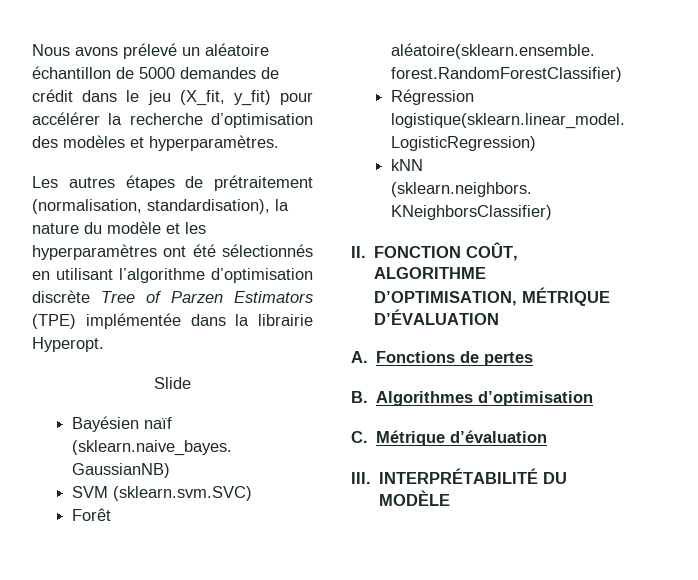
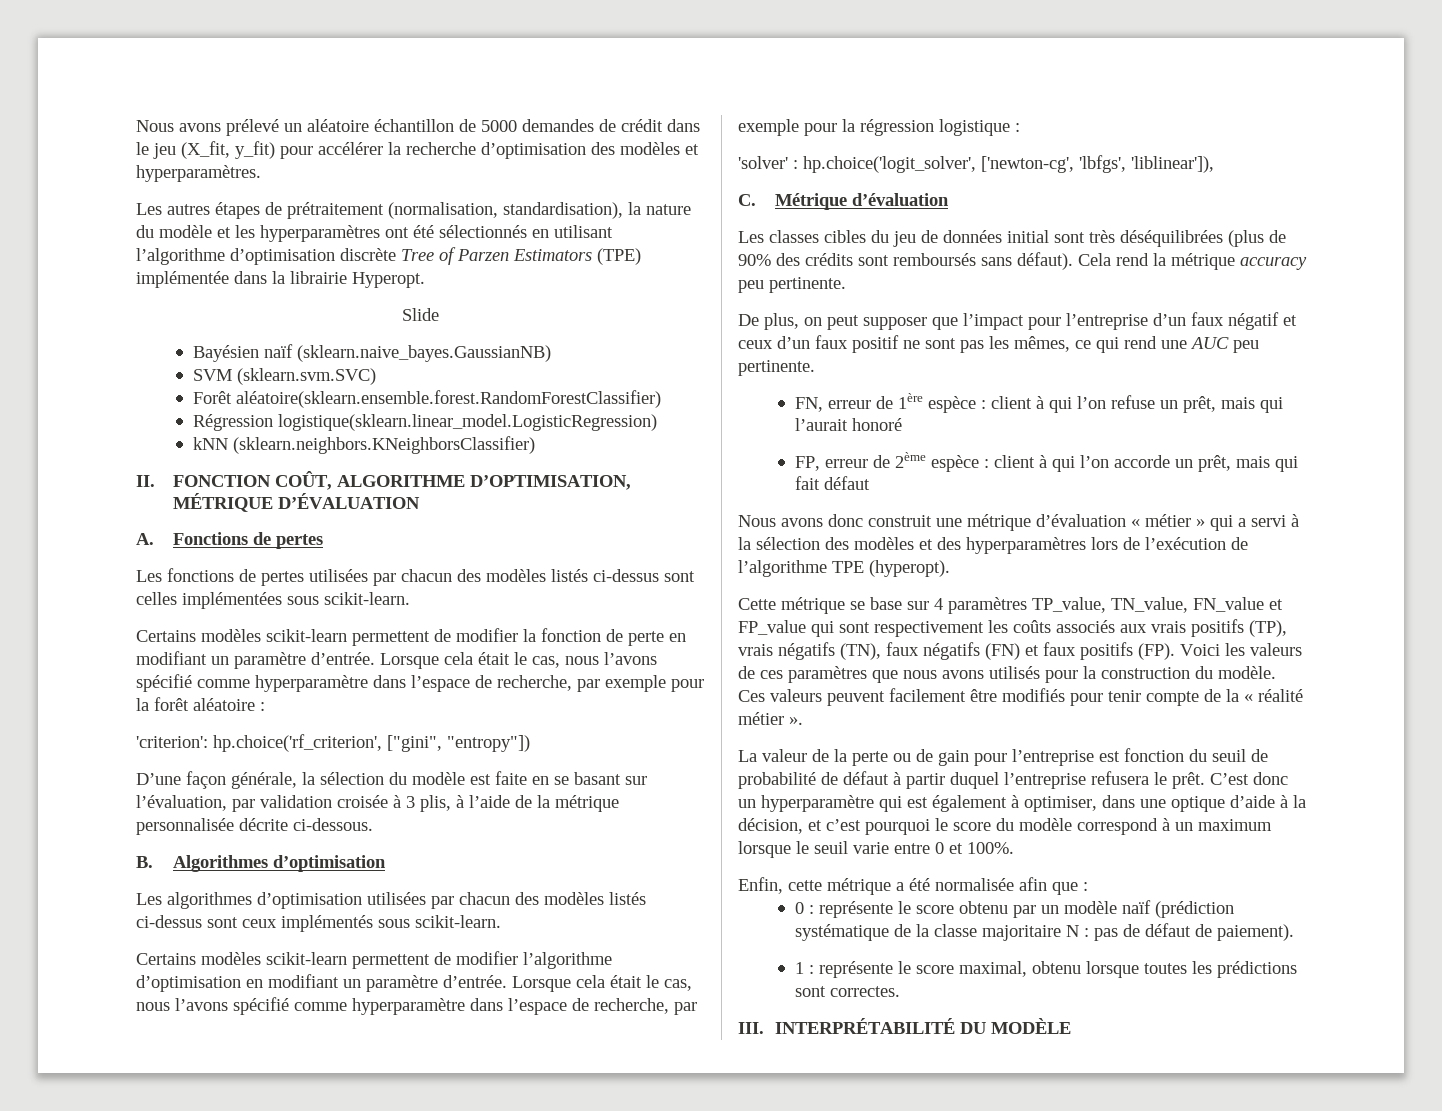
[351,391,594,406] [351,430,548,446] B. Algorithmes d’optimisation // C. Métrique d’évaluation -> [136,568,695,586] [136,592,410,609] [136,628,686,646] [136,651,657,669] [136,674,704,692] [136,697,265,711] [136,734,530,752] [136,771,647,789] [136,795,619,812] [136,818,373,835] [136,855,386,872] [136,892,646,909] [136,915,501,932] [136,951,612,969] [136,974,692,992] [136,997,697,1015] [738,119,1020,136] [738,155,1214,173] [738,193,949,210] [738,230,1286,247] [738,252,1307,270] [738,277,846,293] [738,312,1297,330] [738,335,1259,353] [738,360,815,376] [795,393,1284,413] [795,418,903,431] [795,452,1299,472] [795,476,871,490] [738,514,1299,531] [738,537,1248,554] [738,560,950,577] [738,597,1283,614] [738,619,1287,637] [738,642,1302,660] [738,666,1276,683] [738,688,1303,706] [738,712,803,725] [738,748,1268,766] [738,771,1288,789] [738,795,1306,812] [738,818,1272,835] [738,841,1014,858] [738,877,1088,895] [795,900,1235,918] [795,923,1295,941] [795,961,1298,978] [795,986,901,997] Les fonctions de pertes utilisées par chacun des modèles listés ci-dessus sont celles implémentées sous scikit-learn. // Certains modèles scikit-learn permettent de modifier la fonction de perte en modifiant un paramètre d’entrée. Lorsque cela était le cas, nous l’avons spécifié comme hyperparamètre dans l’espace de recherche, par exemple pour la forêt aléatoire : // 'criterion': hp.choice('rf_criterion', ["gini", "entropy"]) // D’une façon générale, la sélection du modèle est faite en se basant sur l’évaluation, par validation croisée à 3 plis, à l’aide de la métrique personnalisée décrite ci-dessous. // B. Algorithmes d’optimisation // Les algorithmes d’optimisation utilisées par chacun des modèles listés ci-dessus sont ceux implémentés sous scikit-learn. // Certains modèles scikit-learn permettent de modifier l’algorithme d’optimisation en modifiant un paramètre d’entrée. Lorsque cela était le cas, nous l’avons spécifié comme hyperparamètre dans l’espace de recherche, par exemple pour la régression logistique : // 'solver' : hp.choice('logit_solver', ['newton-cg', 'lbfgs', 'liblinear']), // C. Métrique d’évaluation // Les classes cibles du jeu de données initial sont très déséquilibrées (plus de 90% des crédits sont remboursés sans défaut). Cela rend la métrique accuracy peu pertinente. // De plus, on peut supposer que l’impact pour l’entreprise d’un faux négatif et ceux d’un faux positif ne sont pas les mêmes, ce qui rend une AUC peu pertinente. // FN, erreur de 1ère espèce : client à qui l’on refuse un prêt, mais qui l’aurait honoré // FP, erreur de 2ème espèce : client à qui l’on accorde un prêt, mais qui fait défaut // Nous avons donc construit une métrique d’évaluation « métier » qui a servi à la sélection des modèles et des hyperparamètres lors de l’exécution de l’algorithme TPE (hyperopt). // Cette métrique se base sur 4 paramètres TP_value, TN_value, FN_value et FP_value qui sont respectivement les coûts associés aux vrais positifs (TP), vrais négatifs (TN), faux négatifs (FN) et faux positifs (FP). Voici les valeurs de ces paramètres que nous avons utilisés pour la construction du modèle. Ces valeurs peuvent facilement être modifiés pour tenir compte de la « réalité métier ». // La valeur de la perte ou de gain pour l’entreprise est fonction du seuil de probabilité de défaut à partir duquel l’entreprise refusera le prêt. C’est donc un hyperparamètre qui est également à optimiser, dans une optique d’aide à la décision, et c’est pourquoi le score du modèle correspond à un maximum lorsque le seuil varie entre 0 et 100%. // Enfin, cette métrique a été normalisée afin que : // 0 : représente le score obtenu par un modèle naïf (prédiction systématique de la classe majoritaire N : pas de défaut de paiement). // 1 : représente le score maximal, obtenu lorsque toutes les prédictions sont correctes.

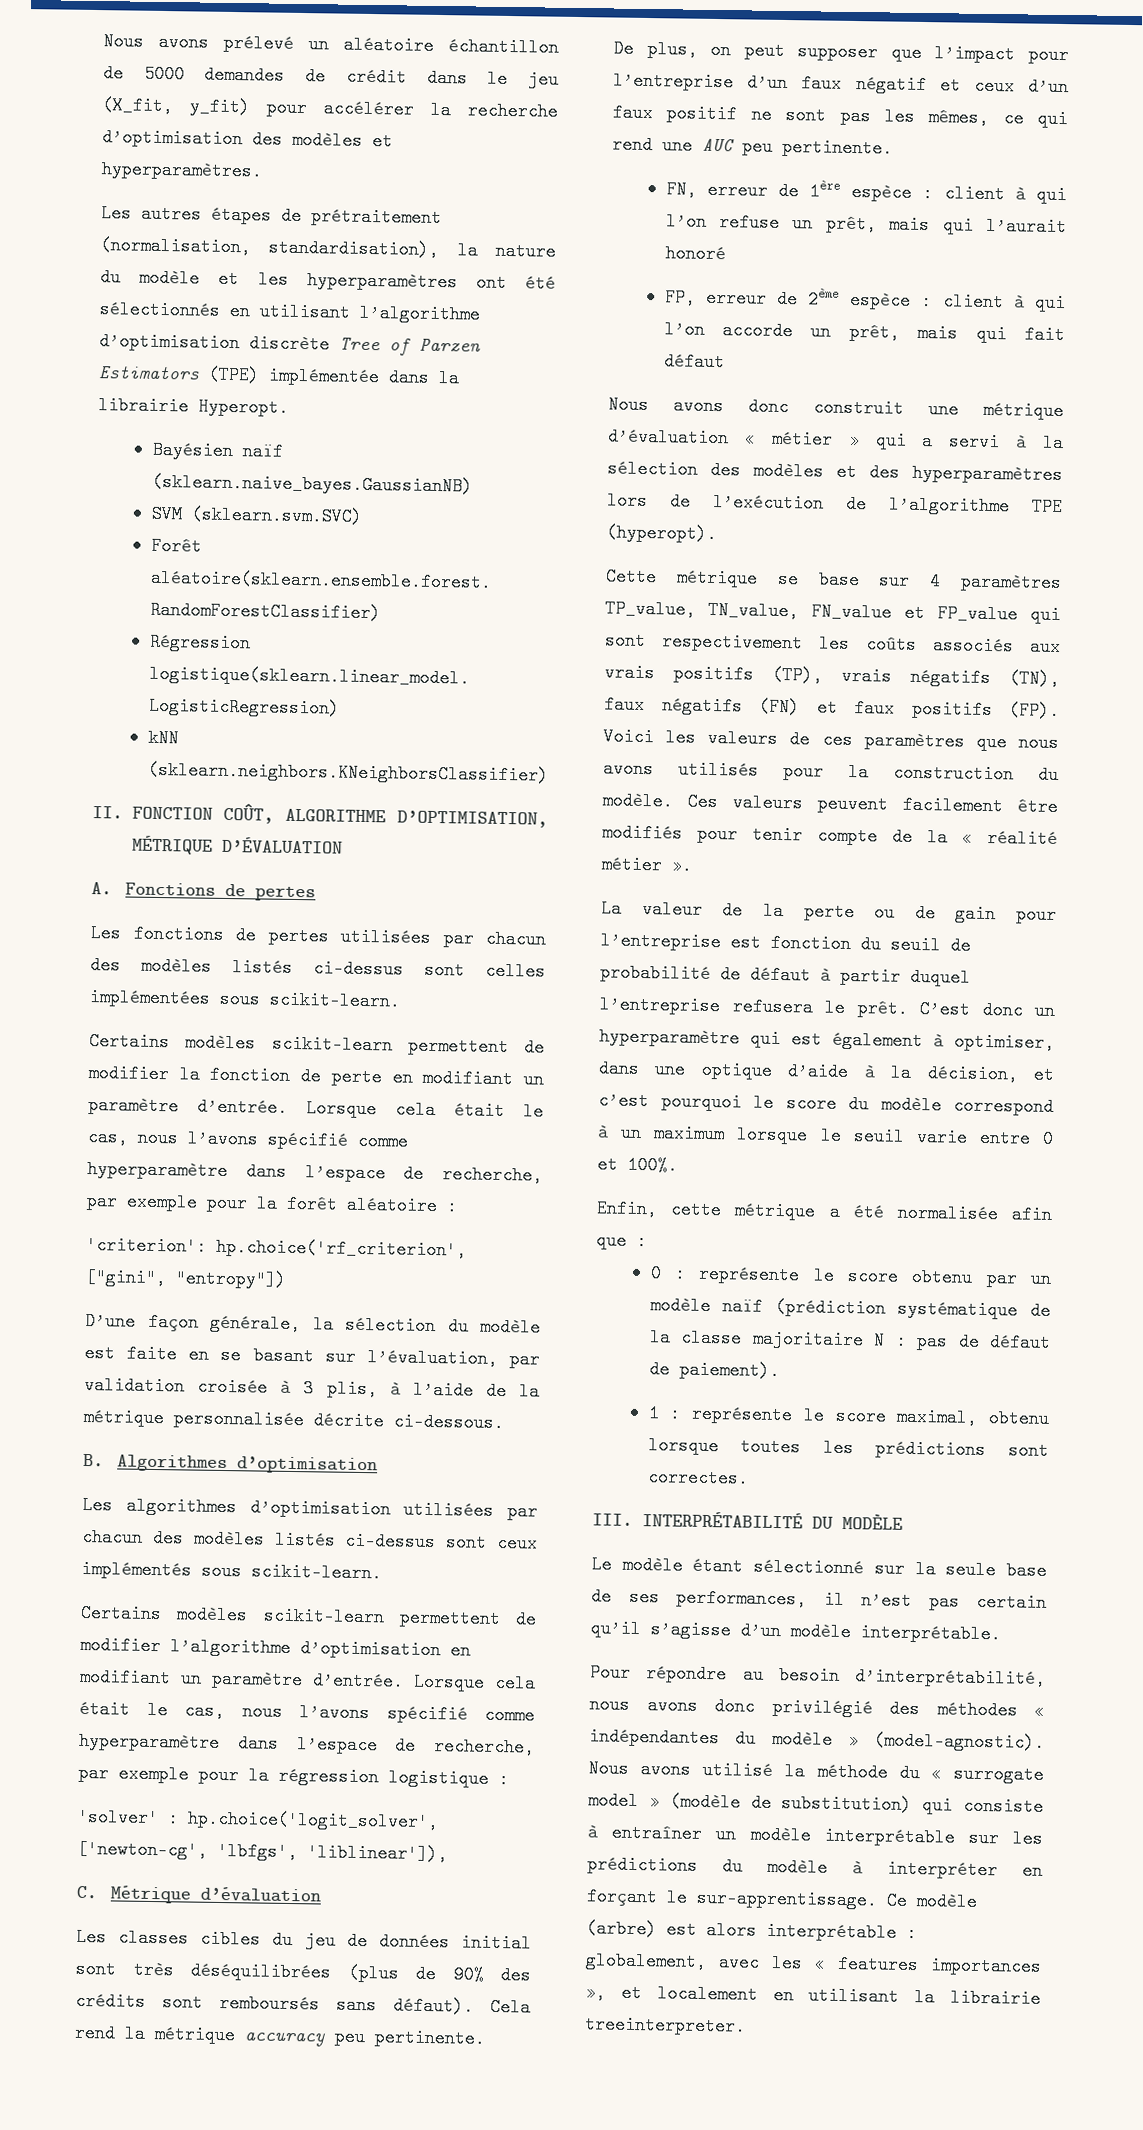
[401,308,439,321] // Slide -> (289, 407) none
(1071, 1026) none -> [591,1555,1047,1580] [591,1587,1047,1612] [590,1619,1001,1644] [590,1663,1046,1688] [589,1695,1045,1720] [589,1727,1045,1752] [588,1759,1044,1784] [588,1791,1044,1816] [587,1823,1043,1848] [587,1855,1043,1880] [586,1887,978,1911] [586,1919,917,1943] [585,1951,1042,1976] [585,1983,1041,2008] [584,2015,746,2036] // Le modèle étant sélectionné sur la seule base de ses performances, il n’est pas certain qu’il s’agisse d’un modèle interprétable. // Pour répondre au besoin d’interprétabilité, nous avons donc privilégié des méthodes « indépendantes du modèle » (model-agnostic). Nous avons utilisé la méthode du « surrogate model » (modèle de substitution) qui consiste à entraîner un modèle interprétable sur les prédictions du modèle à interpréter en forçant le sur-apprentissage. Ce modèle (arbre) est alors interprétable : globalement, avec les « features importances », et localement en utilisant la librairie treeinterpreter.

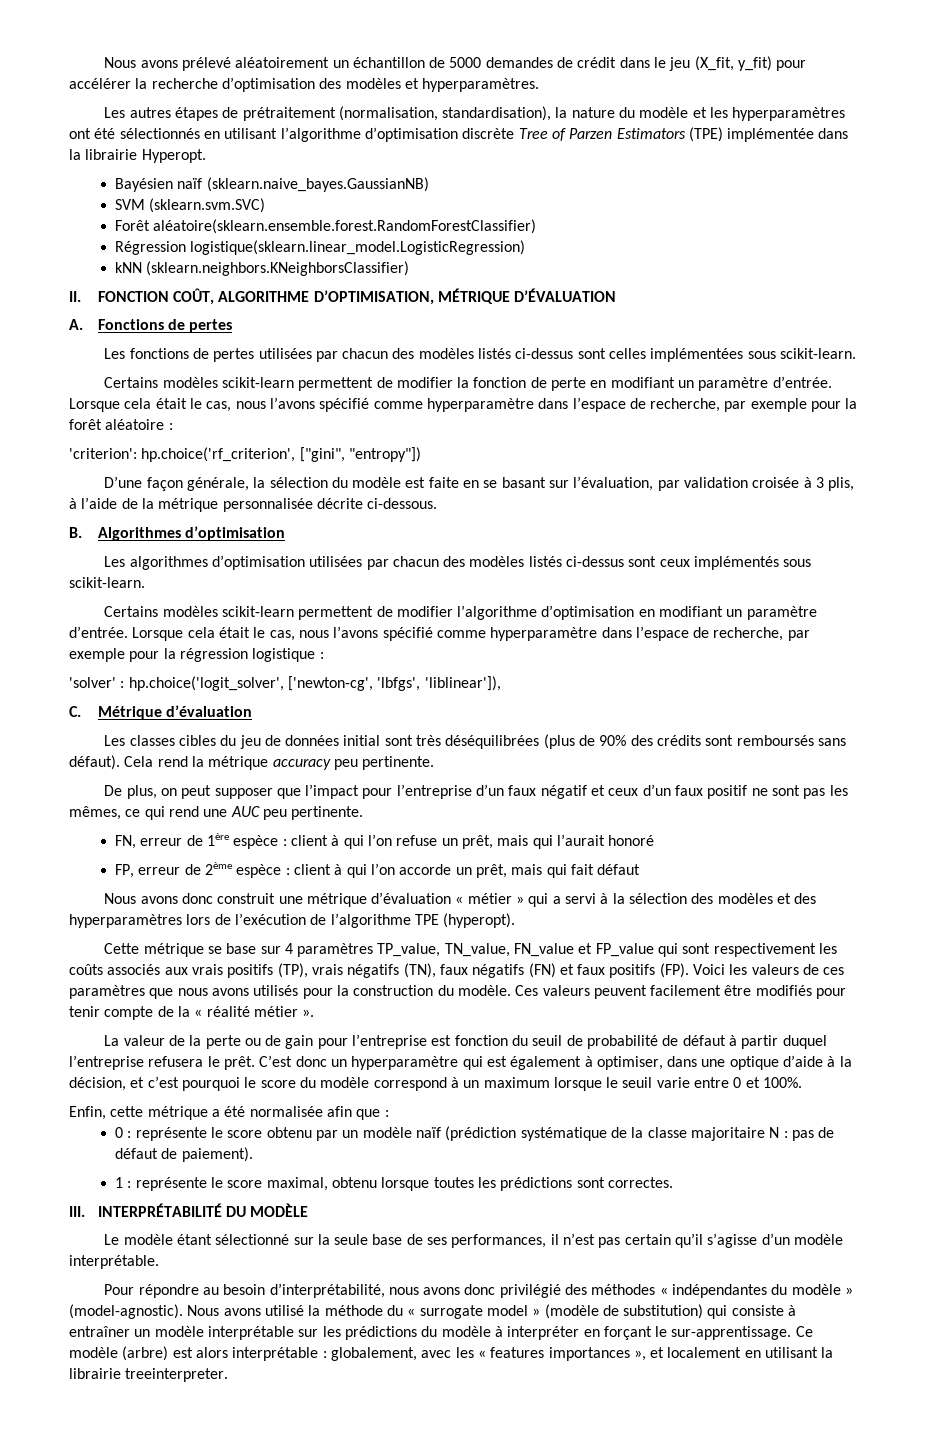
[308,35,434,55] un aléatoire -> [235,57,349,68] aléatoirement un

